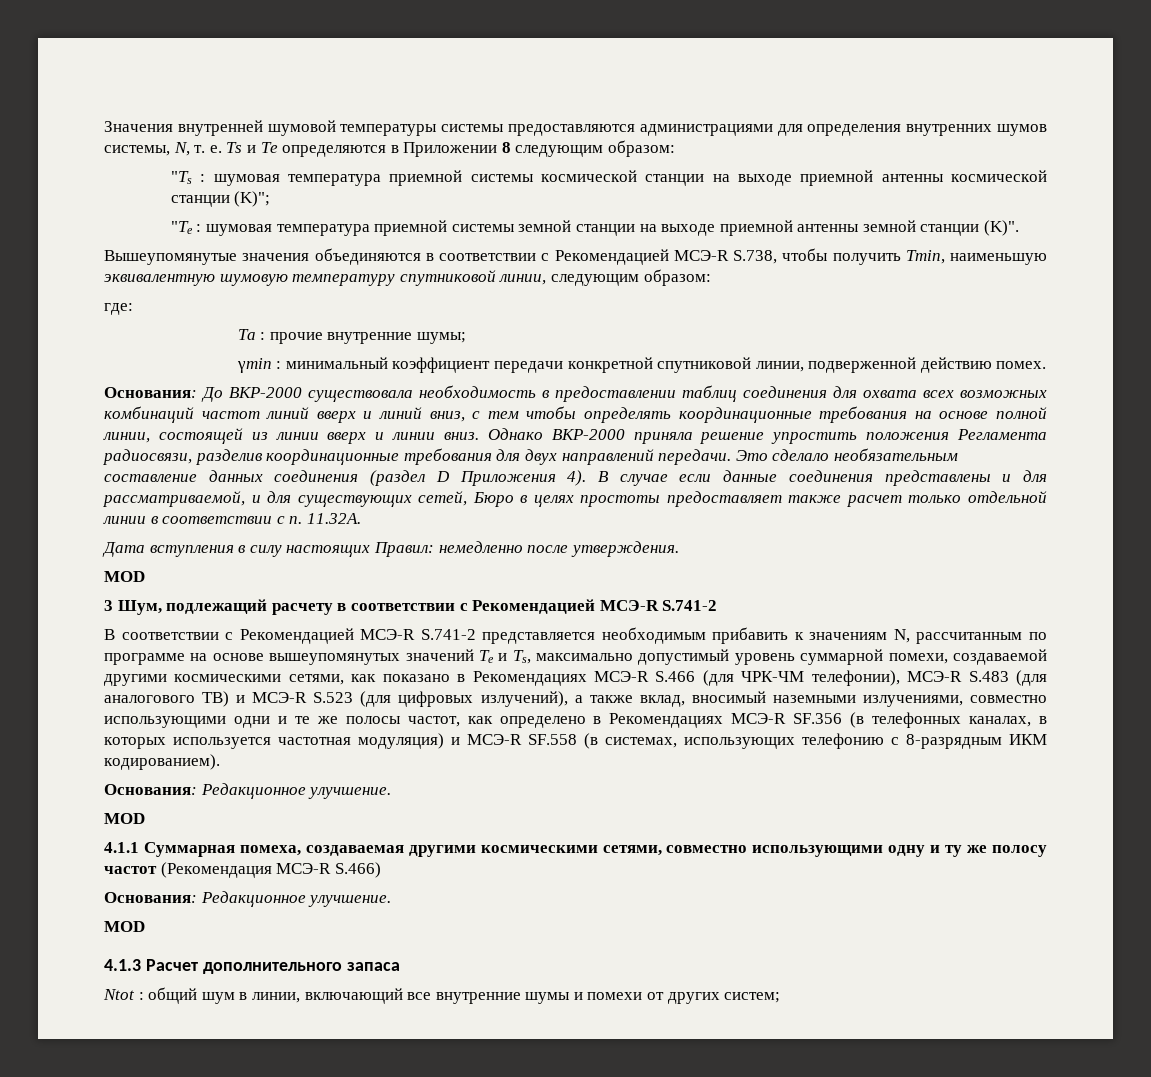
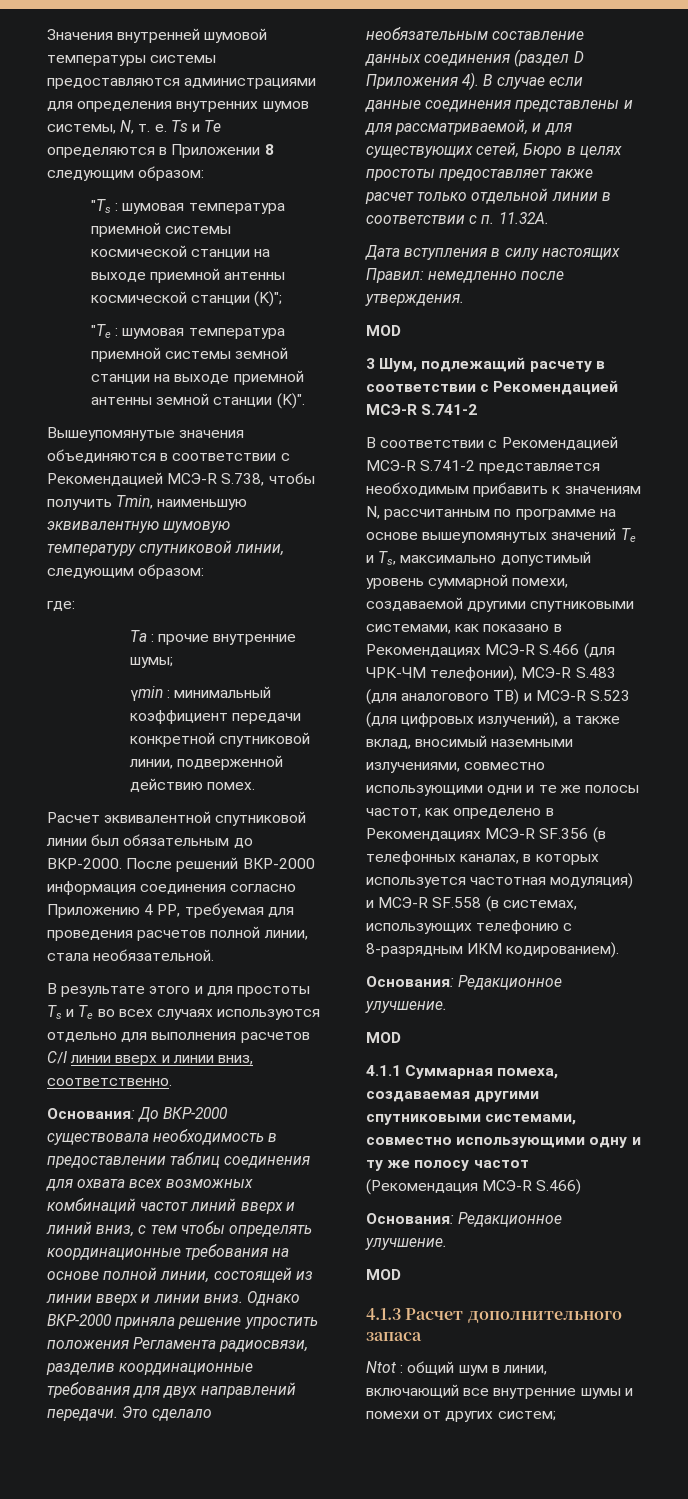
(1047, 365) none -> [47,811,307,826] [46,834,253,848] [47,857,315,872] [47,881,297,895] [47,903,294,918] [47,926,308,941] [47,949,215,961] [47,983,310,997] [47,1005,321,1020] [47,1032,310,1043] [47,1051,253,1066] [47,1078,172,1086] // Расчет эквивалентной спутниковой линии был обязательным до ВКР-2000. После решений ВКР-2000 информация соединения согласно Приложению 4 РР, требуемая для проведения расчетов полной линии, стала необязательной. // В результате этого и для простоты Ts и Te во всех случаях используются отдельно для выполнения расчетов C/I линии вверх и линии вниз, соответственно.
[174,674,344,685] космическими сетями, -> [530,601,635,612] [366,624,451,634] спутниковыми системами,
[480,845,662,856] космическими сетями, -> [366,1114,577,1125] спутниковыми системами,

